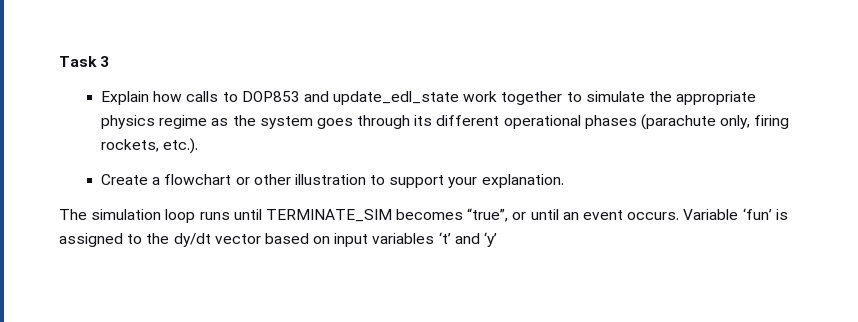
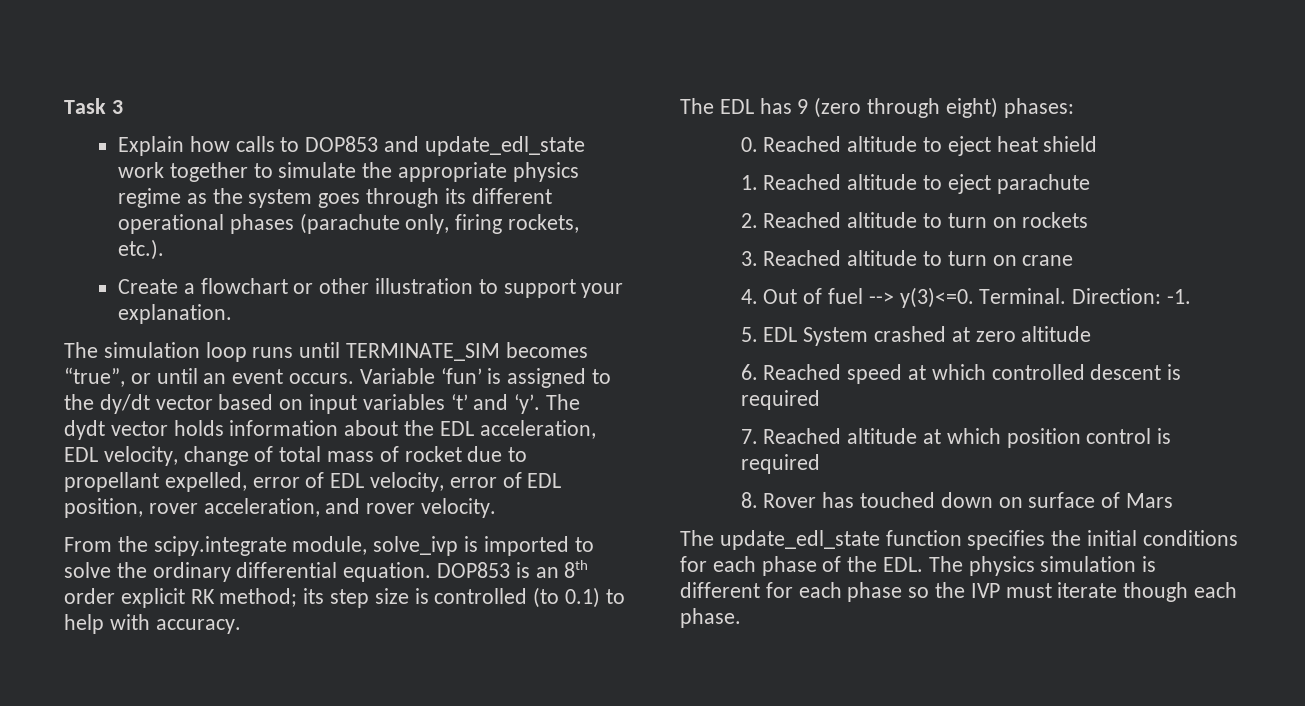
[484,232,498,247] ‘y’ -> [514,394,581,414] [64,420,596,440] [64,446,528,466] [64,472,562,492] [64,498,497,518] [64,536,594,556] [64,560,589,582] [64,587,625,608] [64,614,241,634] [680,97,1074,118] [740,136,1098,156] [740,174,1090,194] [740,212,1089,228] [740,250,1074,266] [740,287,1192,308] [740,326,1092,346] [740,364,1182,384] [740,390,820,410] [740,428,1172,448] [740,454,820,474] [740,492,1174,508] [680,530,1238,550] [680,556,1157,576] [680,582,1238,602] [680,608,741,628] ‘y’. The dydt vector holds information about the EDL acceleration, EDL velocity, change of total mass of rocket due to propellant expelled, error of EDL velocity, error of EDL position, rover acceleration, and rover velocity. // From the scipy.integrate module, solve_ivp is imported to solve the ordinary differential equation. DOP853 is an 8th order explicit RK method; its step size is controlled (to 0.1) to help with accuracy. // The EDL has 9 (zero through eight) phases: // 0. Reached altitude to eject heat shield // 1. Reached altitude to eject parachute // 2. Reached altitude to turn on rockets // 3. Reached altitude to turn on crane // 4. Out of fuel --> y(3)<=0. Terminal. Direction: -1. // 5. EDL System crashed at zero altitude // 6. Reached speed at which controlled descent is required // 7. Reached altitude at which position control is required // 8. Rover has touched down on surface of Mars // The update_edl_state function specifies the initial conditions for each phase of the EDL. The physics simulation is different for each phase so the IVP must iterate though each phase.

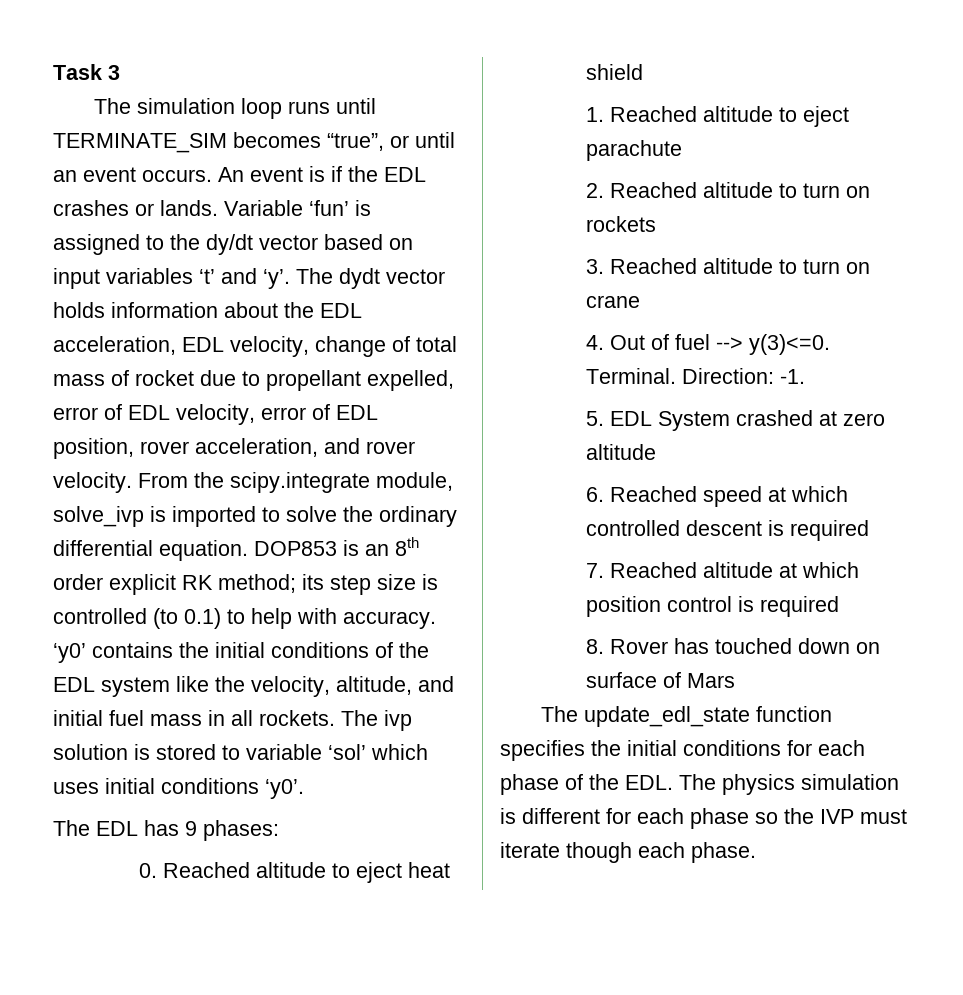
[117,136,585,156] [117,162,579,182] [117,188,552,208] [117,213,579,234] [117,239,164,260] [117,278,624,298] [117,304,232,324] // Explain how calls to DOP853 and update_edl_state work together to simulate the appropriate physics regime as the system goes through its different operational phases (parachute only, firing rockets, etc.). // Create a flowchart or other illustration to support your explanation. -> (120, 72) none
(355, 378) none -> [218,166,426,182] [53,200,218,216] An event is if the EDL crashes or lands.
(497, 508) // -> (132, 482) none
(241, 626) none -> [53,642,429,663] [53,676,454,697] [53,710,412,731] [53,744,428,760] [53,778,304,799] ‘y0’ contains the initial conditions of the EDL system like the velocity, altitude, and initial fuel mass in all rockets. The ivp solution is stored to variable ‘sol’ which uses initial conditions ‘y0’.
[814,97,998,118] (zero through eight) -> (197, 828) none

